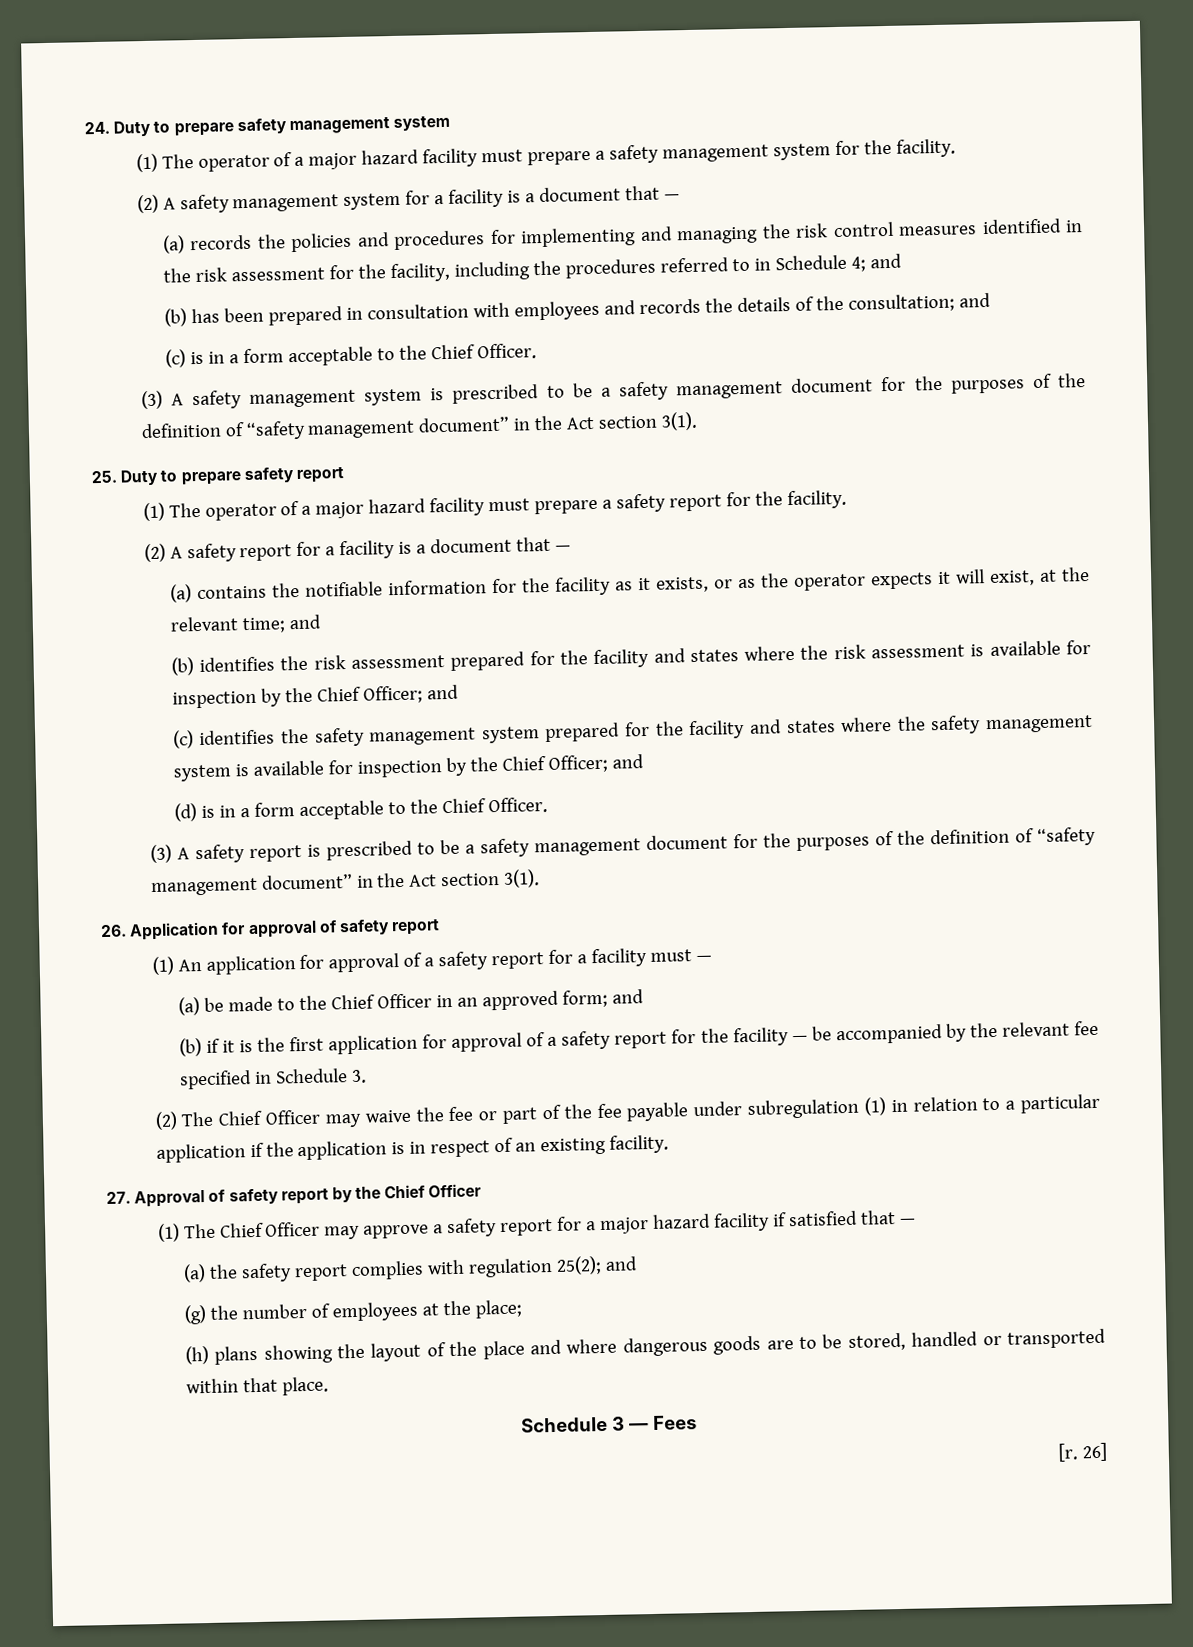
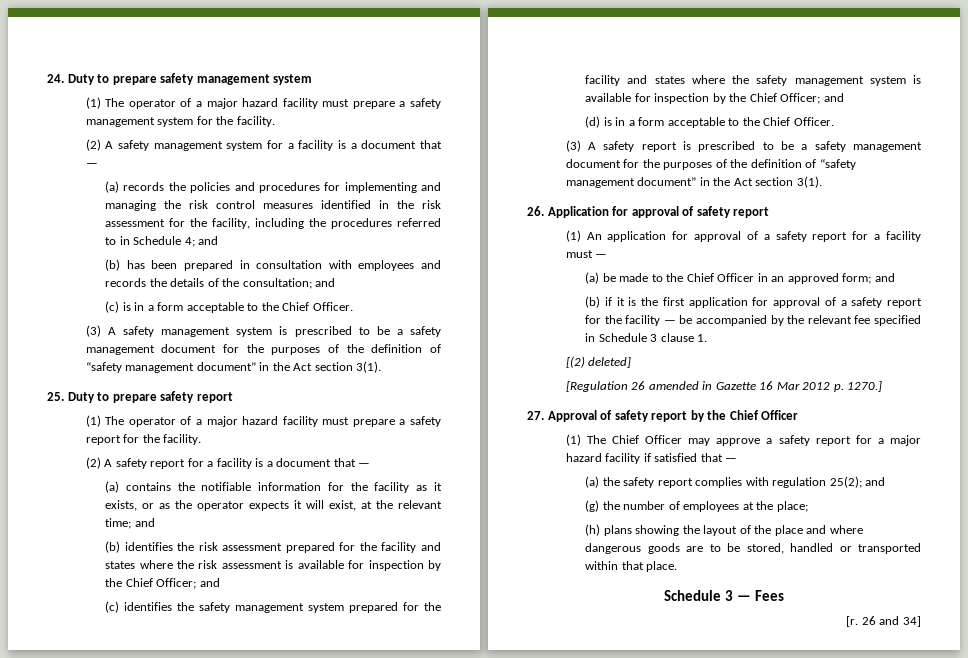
[350,1069,367,1084] [154,1093,1100,1130] [155,1134,670,1163] 3. // (2) The Chief Officer may waive the fee or part of the fee payable under subregulation (1) in relation to a particular application if the application is in respect of an existing facility. -> [650,333,708,342] [565,356,632,368] [565,381,883,392] 3 clause 1. // [(2) deleted] // [Regulation 26 amended in Gazette 16 Mar 2012 p. 1270.]
[1082,1442,1108,1462] 26] -> [861,616,921,627] 26 and 34]

